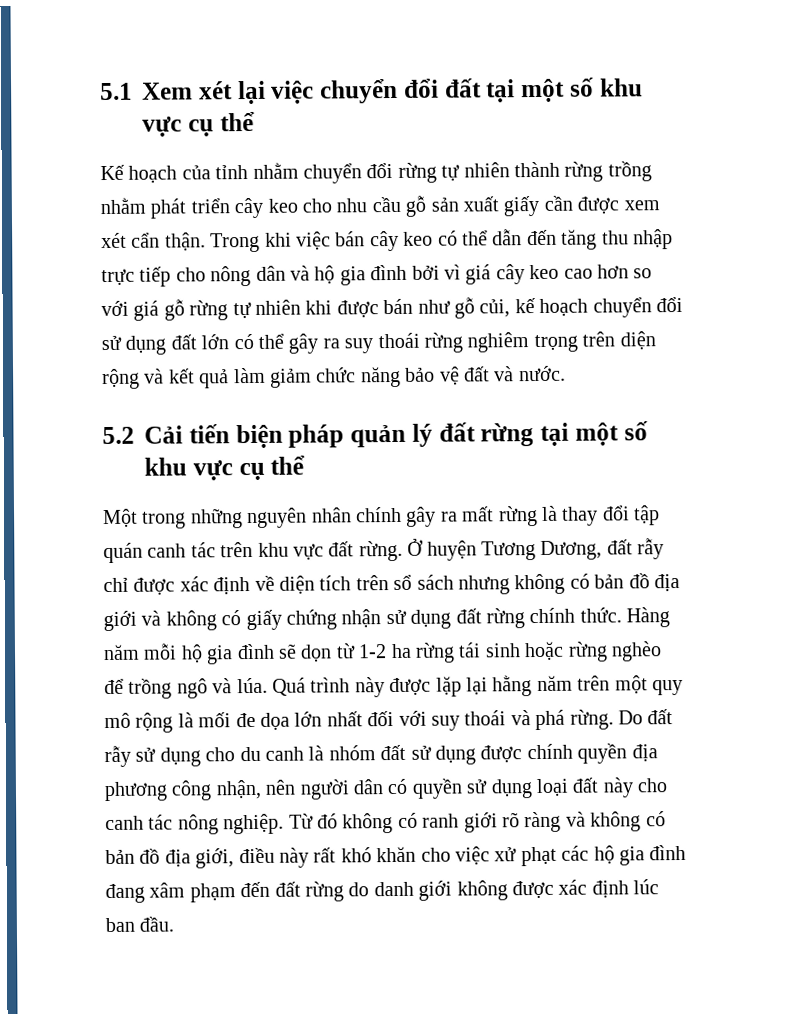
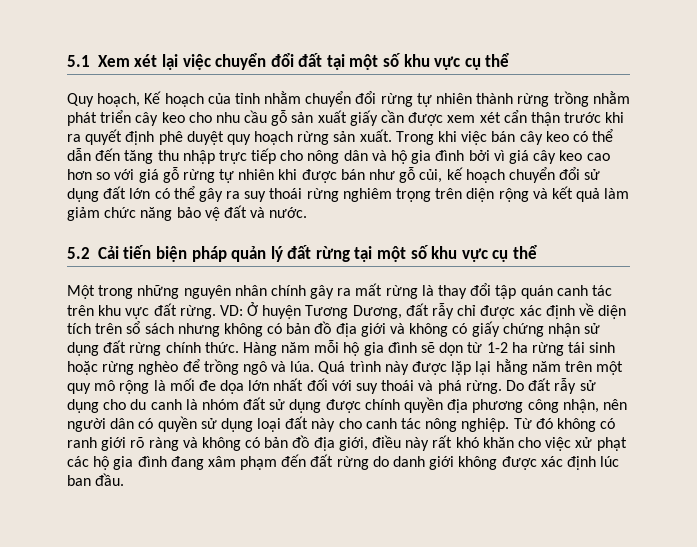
(255, 121) none -> [67,93,141,107] Quy hoạch,
[164,232,206,251] thận. -> [530,112,625,126] [67,129,392,145] thận trước khi ra quyết định phê duyệt quy hoạch rừng sản xuất.
(403, 551) none -> [219,305,243,316] VD:

